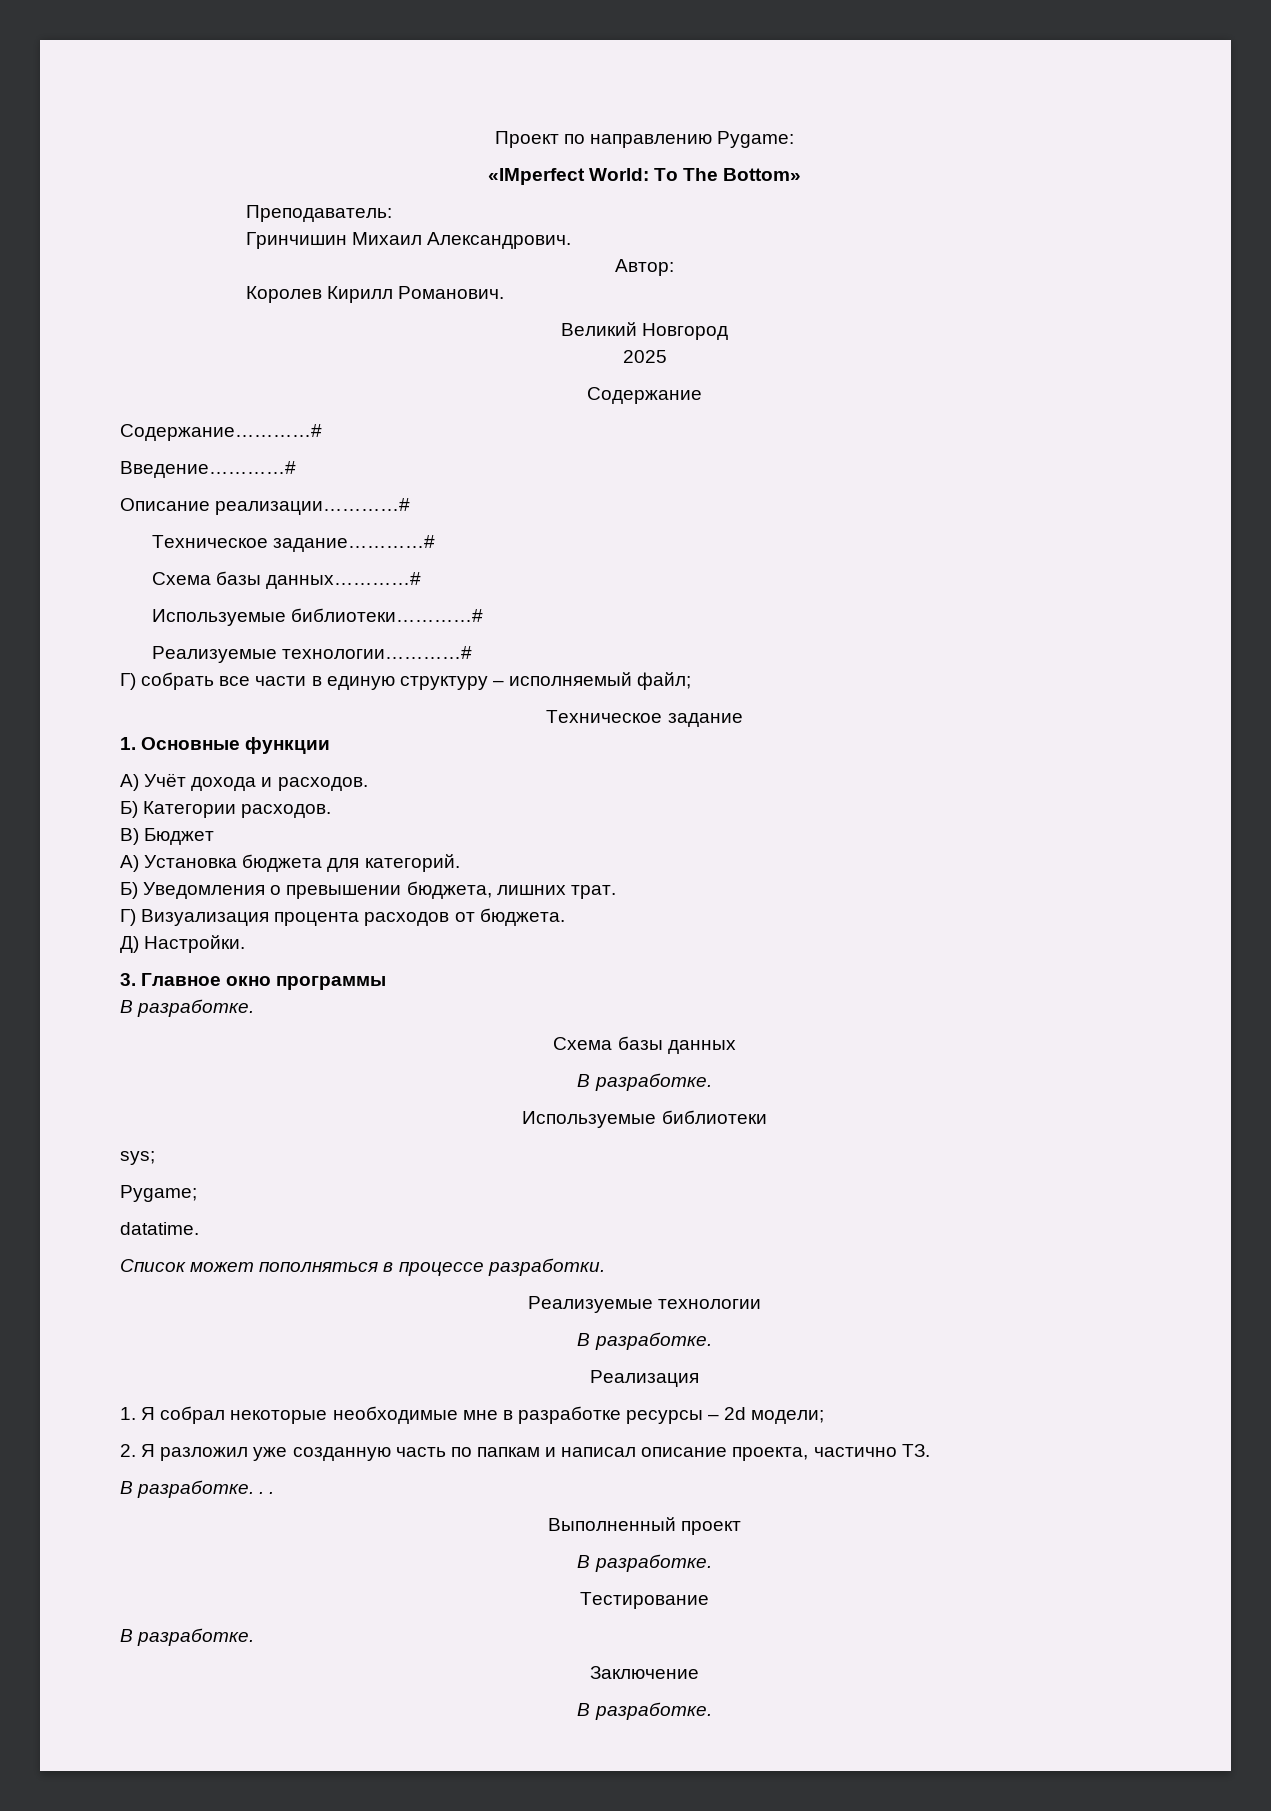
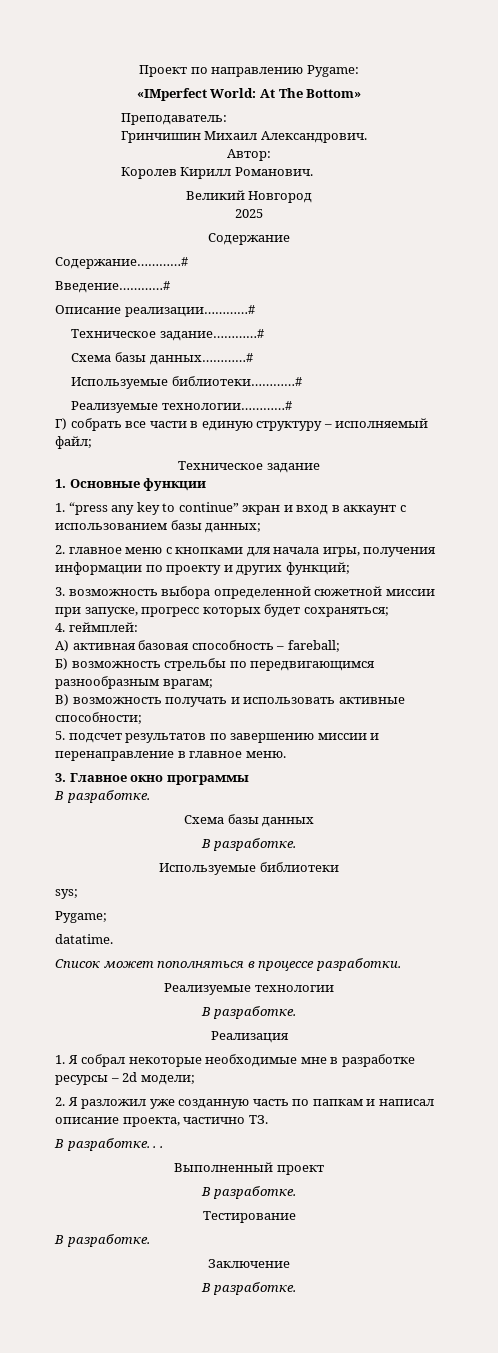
[654,168,678,181] To -> [260,89,275,98] At
[120,773,368,791] [120,801,332,818] [120,828,215,845] [120,854,460,872] [120,881,616,899] [120,908,565,926] [120,935,246,953] А) Учёт дохода и расходов. // Б) Категории расходов. // В) Бюджет // А) Установка бюджета для категорий. // Б) Уведомления о превышении бюджета, лишних трат. // Г) Визуализация процента расходов от бюджета. // Д) Настройки. -> [55,502,406,515] [55,520,262,533] [55,545,437,557] [55,562,350,575] [55,586,435,599] [55,604,389,617] [55,622,138,632] [55,640,340,652] [55,658,376,671] [55,676,213,689] [55,694,405,707] [55,712,142,724] [55,731,380,743] [55,751,286,761] 1. “press any key to continue” экран и вход в аккаунт с использованием базы данных; // 2. главное меню с кнопками для начала игры, получения информации по проекту и других функций; // 3. возможность выбора определенной сюжетной миссии при запуске, прогресс которых будет сохраняться; // 4. геймплей: // А) активная базовая способность – fareball; // Б) возможность стрельбы по передвигающимся разнообразным врагам; // В) возможность получать и использовать активные способности; // 5. подсчет результатов по завершению миссии и перенаправление в главное меню.

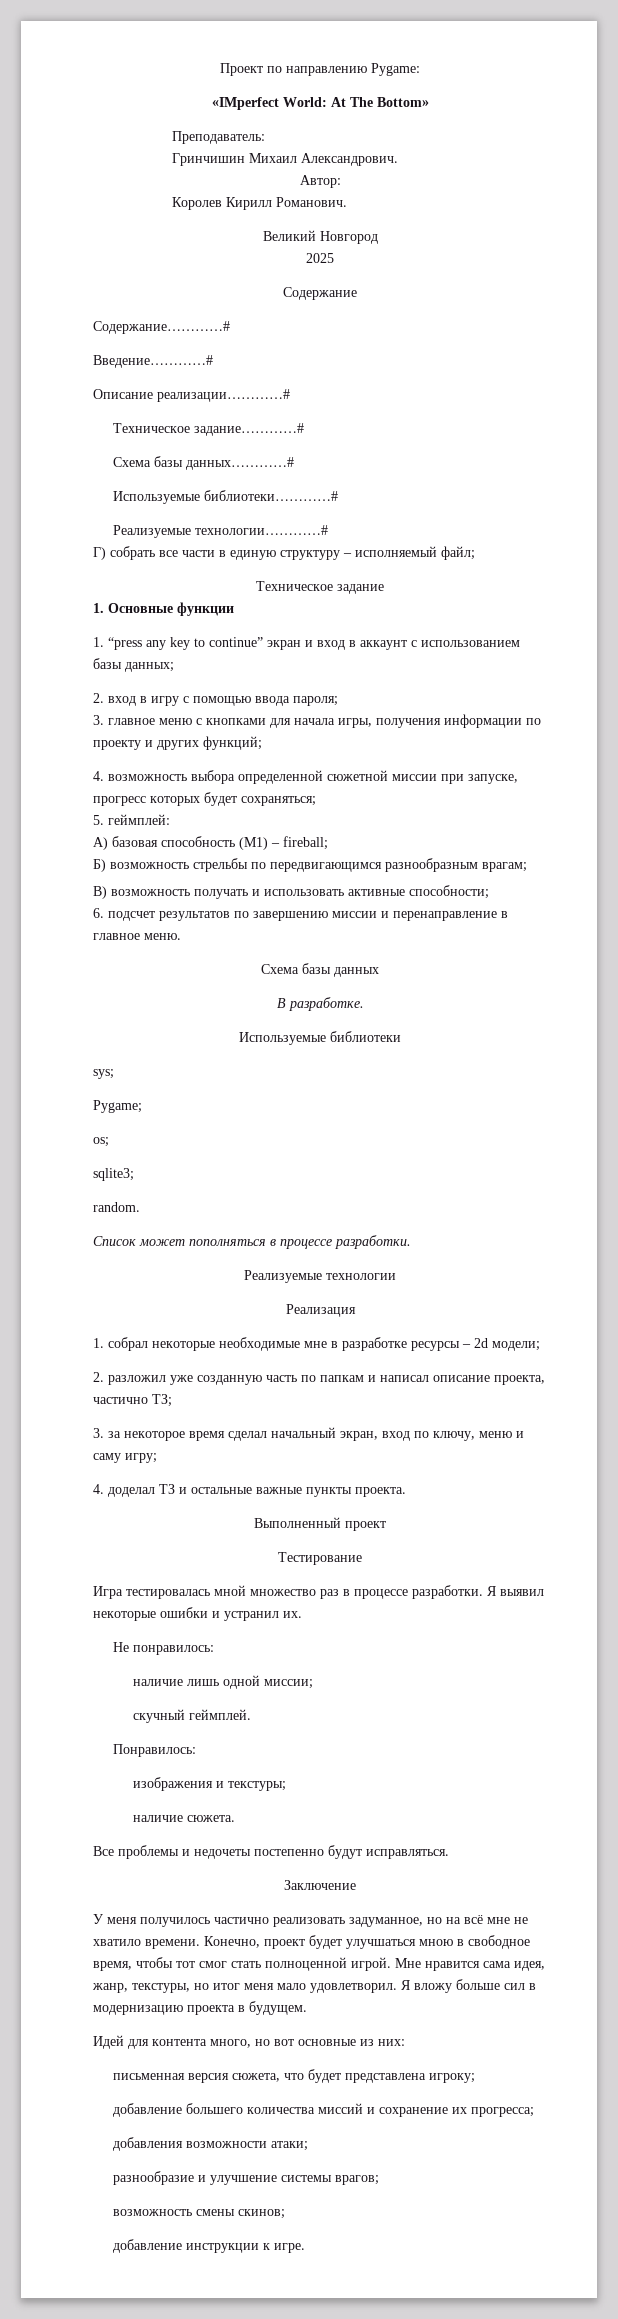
(65, 549) none -> [108,696,338,706] [93,715,104,725] вход в игру с помощью ввода пароля; // 3.
[55,587,65,596] 3. -> [93,771,104,781] 4.
[55,623,65,632] 4. -> [93,815,104,825] 5.
[72,643,136,650] активная -> (108, 843) none
[276,640,340,652] – fareball; -> [239,836,328,850] (M1) – fireball;
[55,731,65,740] 5. -> [93,908,104,918] 6.
[55,773,249,785] [54,790,150,803] // 3. Главное окно программы // В разработке. -> (181, 936) none
[55,934,113,944] datatime. -> [93,1137,109,1147] [93,1168,134,1181] [93,1202,140,1212] os; // sqlite3; // random.
[200,1006,297,1019] // В разработке. -> (396, 1276) none
[67,1055,78,1064] Я -> (104, 1343) none
[67,1097,78,1106] Я -> (104, 1377) none
[248,1115,268,1124] [54,1138,163,1151] ТЗ. // В разработке. . . -> [152,1394,172,1407] [93,1427,524,1441] [93,1453,157,1463] [93,1484,406,1497] ТЗ; // 3. за некоторое время сделал начальный экран, вход по ключу, меню и саму игру; // 4. доделал ТЗ и остальные важные пункты проекта.
[200,1186,297,1199] // В разработке. -> (386, 1526) none
[54,1234,150,1247] [208,1259,290,1268] [200,1282,297,1295] В разработке. // Заключение // В разработке. -> [93,1585,544,1599] [93,1607,302,1621] [112,1642,214,1655] [132,1675,313,1689] [132,1709,251,1723] [112,1744,196,1757] [132,1777,286,1791] [132,1815,235,1822] [93,1845,449,1859] [284,1880,356,1890] [93,1914,528,1927] [93,1935,530,1949] [93,1957,545,1971] [92,1979,536,1993] [93,2001,307,2015] [93,2035,405,2049] [112,2069,475,2083] [112,2103,534,2117] [112,2137,308,2151] [112,2171,379,2185] [112,2209,285,2219] [112,2239,305,2253] Игра тестировалась мной множество раз в процессе разработки. Я выявил некоторые ошибки и устранил их. // Не понравилось: // наличие лишь одной миссии; // скучный геймплей. // Понравилось: // изображения и текстуры; // наличие сюжета. // Все проблемы и недочеты постепенно будут исправляться. // Заключение // У меня получилось частично реализовать задуманное, но на всё мне не хватило времени. Конечно, проект будет улучшаться мною в свободное время, чтобы тот смог стать полноценной игрой. Мне нравится сама идея, жанр, текстуры, но итог меня мало удовлетворил. Я вложу больше сил в модернизацию проекта в будущем. // Идей для контента много, но вот основные из них: // письменная версия сюжета, что будет представлена игроку; // добавление большего количества миссий и сохранение их прогресса; // добавления возможности атаки; // разнообразие и улучшение системы врагов; // возможность смены скинов; // добавление инструкции к игре.

